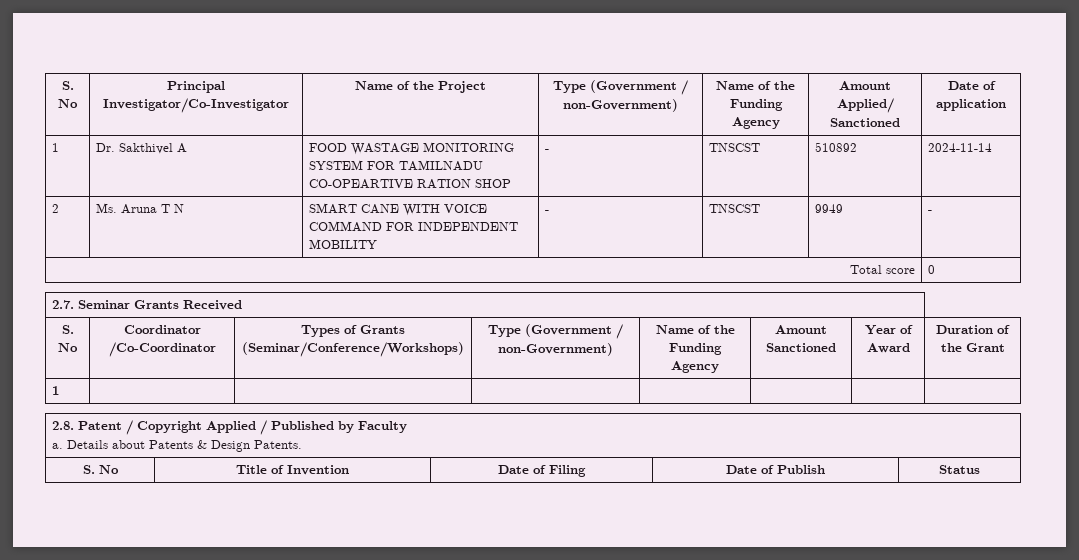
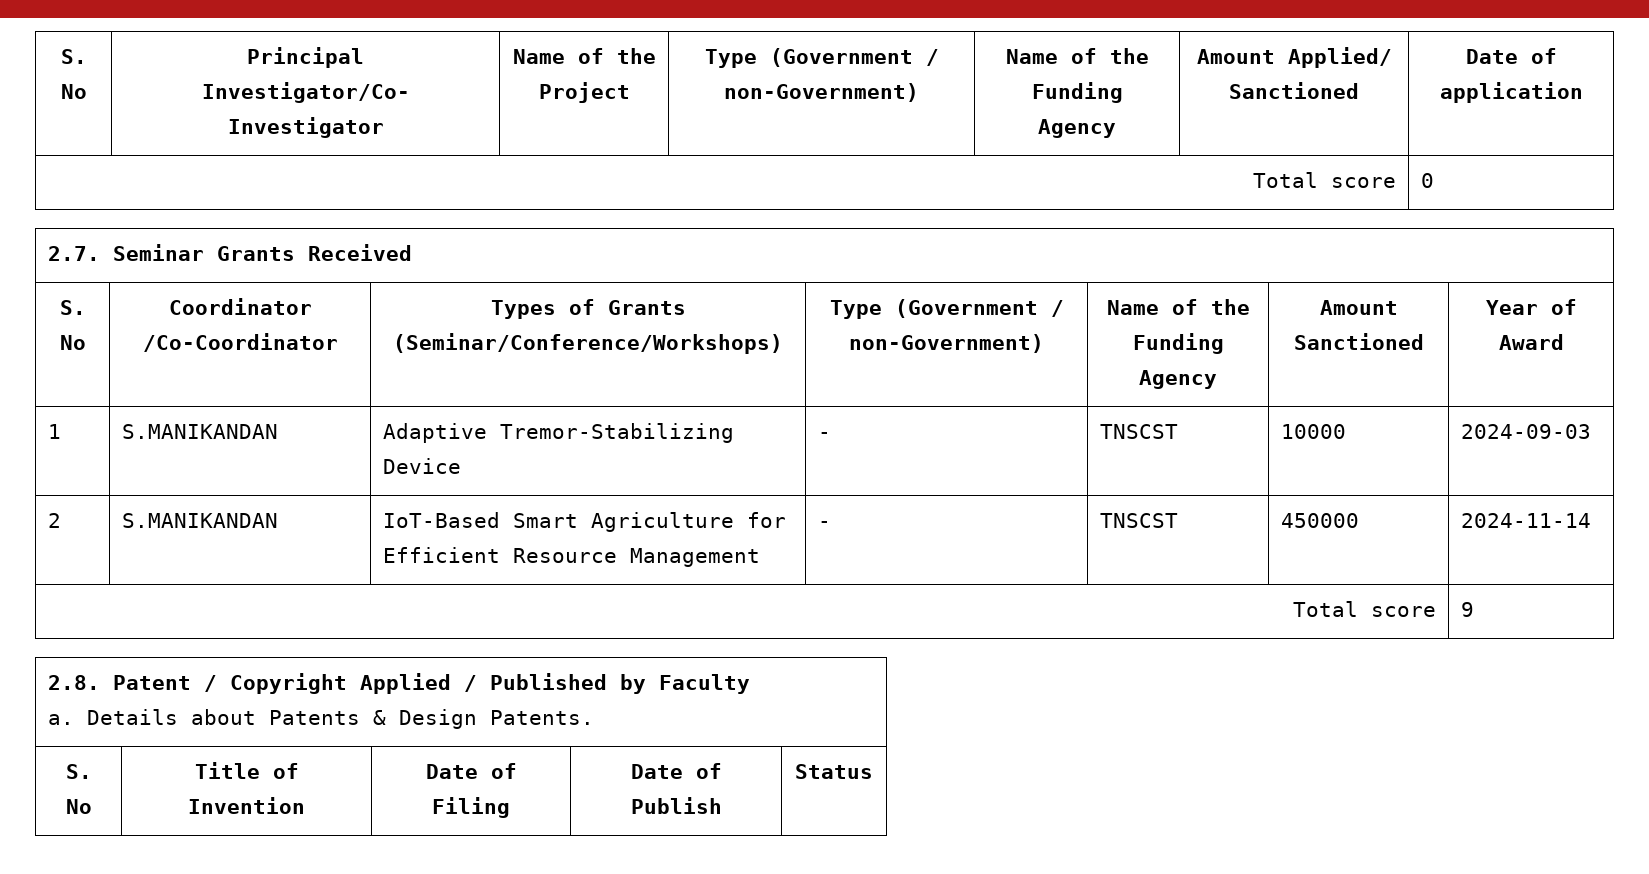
[52,143,60,152] [96,143,188,154] [309,142,515,155] [309,160,484,171] [309,179,512,189] [545,149,550,152] [709,143,761,152] [815,142,858,152] [928,143,993,152] [52,204,60,213] [96,203,185,214] [309,203,488,216] [309,221,519,232] [309,239,378,249] [545,210,550,213] [709,204,761,213] [815,204,844,213] [928,210,933,213] // 1 | Dr. Sakthivel A | FOOD WASTAGE MONITORING SYSTEM FOR TAMILNADU CO-OPEARTIVE RATION SHOP | - | TNSCST | 510892 | 2024-11-14 // 2 | Ms. Aruna T N | SMART CANE WITH VOICE COMMAND FOR INDEPENDENT MOBILITY | - | TNSCST | 9949 | - -> (1583, 92) none
[936,325,1010,334] [940,343,1005,352] [52,386,60,395] | Duration of the Grant // 1 | | | | | | | -> [48,424,62,439] [122,424,279,439] [383,423,735,443] [383,458,462,474] [818,432,832,439] [1100,424,1179,439] [1281,424,1347,439] [1461,424,1592,439] [48,513,62,528] [122,513,279,528] [383,512,787,532] [383,547,761,567] [818,521,832,528] [1100,513,1179,528] [1281,513,1360,528] [1461,513,1592,528] [1292,601,1436,617] [1461,602,1475,617] // 1 | S.MANIKANDAN | Adaptive Tremor-Stabilizing Device | - | TNSCST | 10000 | 2024-09-03 // 2 | S.MANIKANDAN | IoT-Based Smart Agriculture for Efficient Resource Management | - | TNSCST | 450000 | 2024-11-14 // Total score | 9

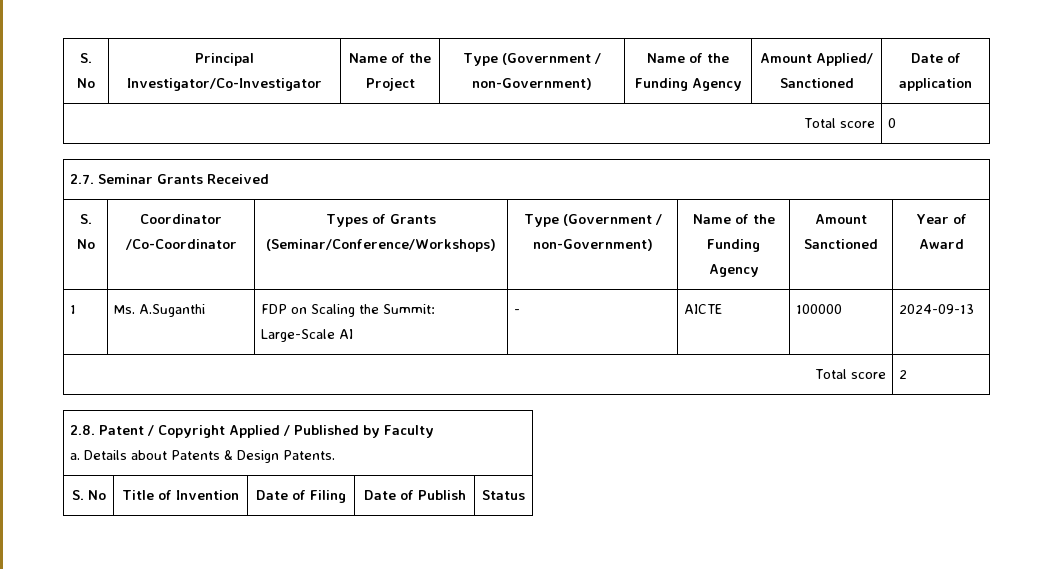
[122,424,279,439] [383,423,735,443] [383,458,462,474] [818,432,832,439] [1100,424,1179,439] [1281,424,1347,439] [1461,424,1592,439] [48,513,62,528] [122,513,279,528] [383,512,787,532] [383,547,761,567] [818,521,832,528] [1100,513,1179,528] [1281,513,1360,528] [1461,513,1592,528] [1292,601,1436,617] [1461,602,1475,617] S.MANIKANDAN | Adaptive Tremor-Stabilizing Device | - | TNSCST | 10000 | 2024-09-03 // 2 | S.MANIKANDAN | IoT-Based Smart Agriculture for Efficient Resource Management | - | TNSCST | 450000 | 2024-11-14 // Total score | 9 -> [114,304,206,317] [261,304,436,317] [261,329,354,342] [514,309,521,314] [684,304,723,314] [796,304,843,314] [899,304,975,314] [814,369,886,379] [899,370,908,379] Ms. A.Suganthi | FDP on Scaling the Summit: Large-Scale AI | - | AICTE | 100000 | 2024-09-13 // Total score | 2

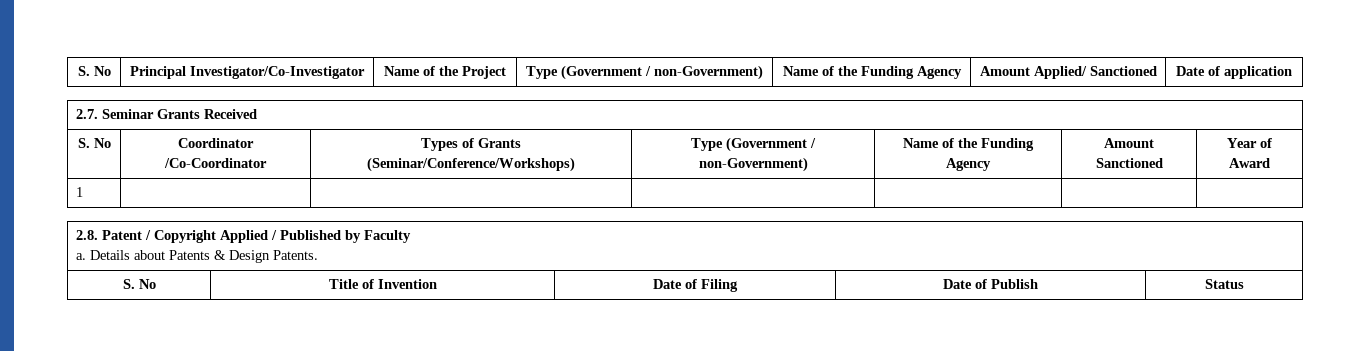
[803,118,875,128] [888,118,897,128] // Total score | 0 -> (1292, 72) none
[114,304,206,317] [261,304,436,317] [261,329,354,342] [514,309,521,314] [684,304,723,314] [796,304,843,314] [899,304,975,314] [814,369,886,379] [899,370,908,379] Ms. A.Suganthi | FDP on Scaling the Summit: Large-Scale AI | - | AICTE | 100000 | 2024-09-13 // Total score | 2 -> (84, 192) | | | | |

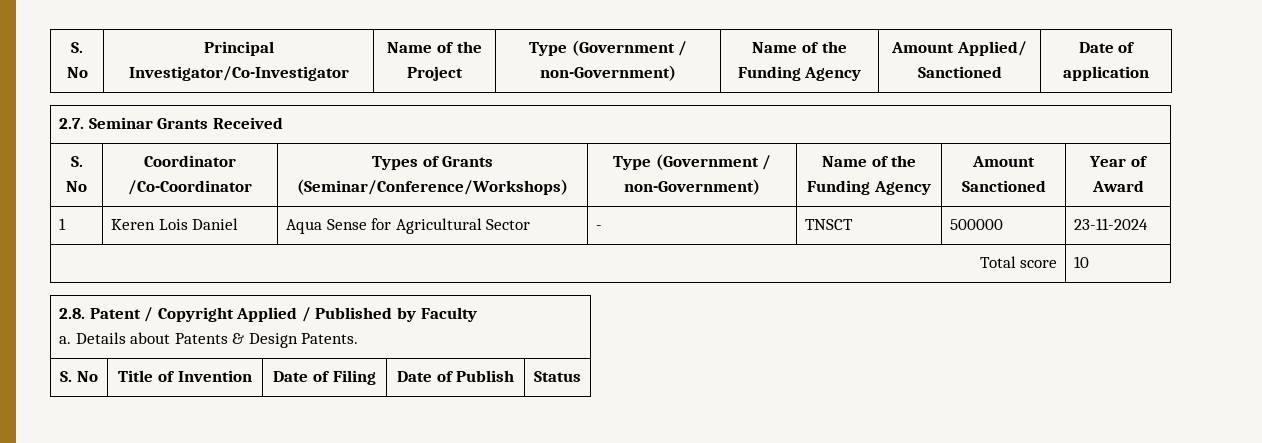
(84, 192) | | | | | -> [110,218,239,230] [285,218,531,234] [595,225,602,230] [804,219,853,230] [949,219,1003,230] [1073,218,1148,230] [979,256,1058,268] [1073,256,1089,268] Keren Lois Daniel | Aqua Sense for Agricultural Sector | - | TNSCT | 500000 | 23-11-2024 // Total score | 10

